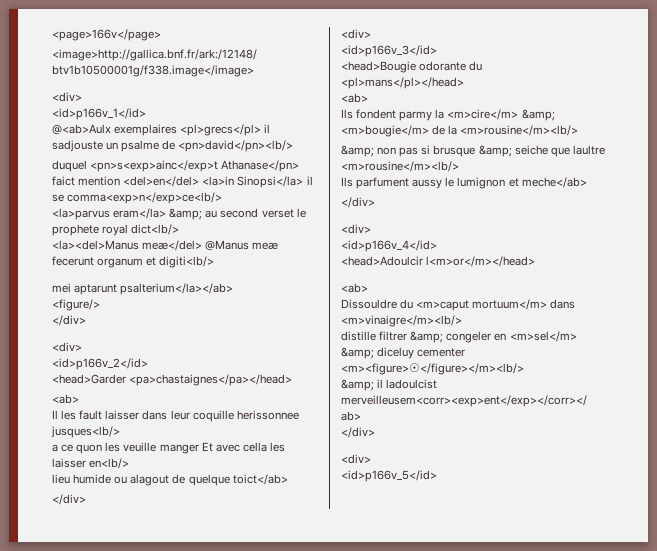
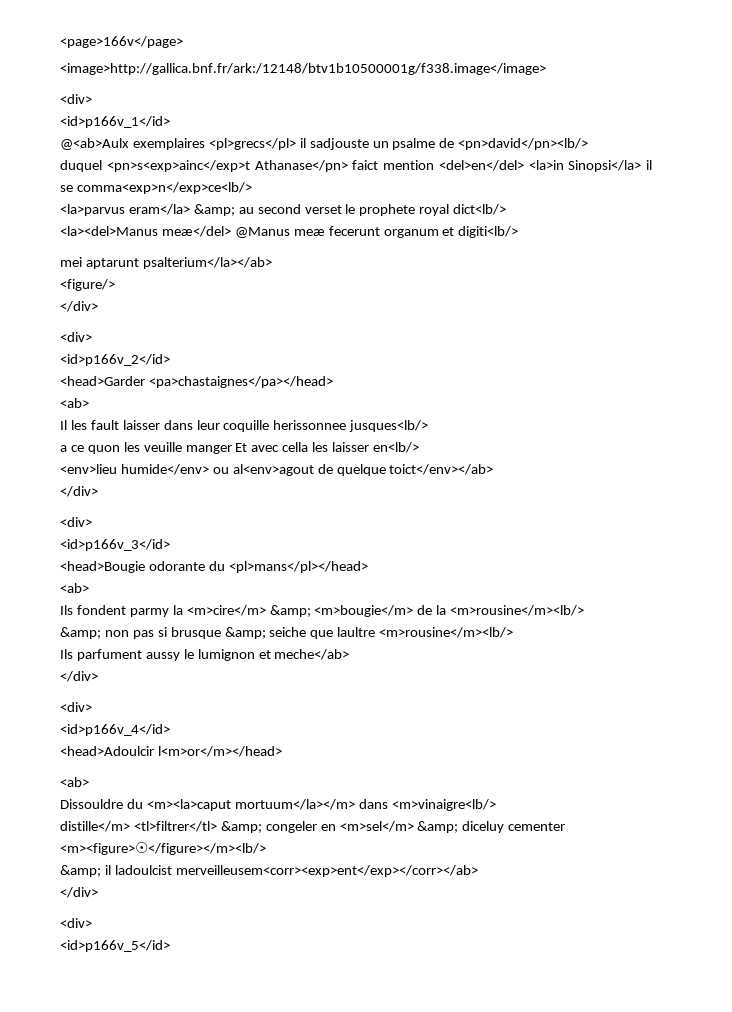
[52,474,170,486] lieu humide ou alagout -> [60,464,314,476] <env>lieu humide</env> ou al<env>agout
[232,474,288,485] toict</ab> -> [389,464,494,475] toict</env></ab>
[416,299,576,311] [341,315,462,327] [341,331,408,341] <m>caput mortuum</m> dans <m>vinaigre</m><lb/> // distille filtrer -> [146,799,496,811] [60,821,217,832] <m><la>caput mortuum</la></m> dans <m>vinaigre<lb/> // distille</m> <tl>filtrer</tl>

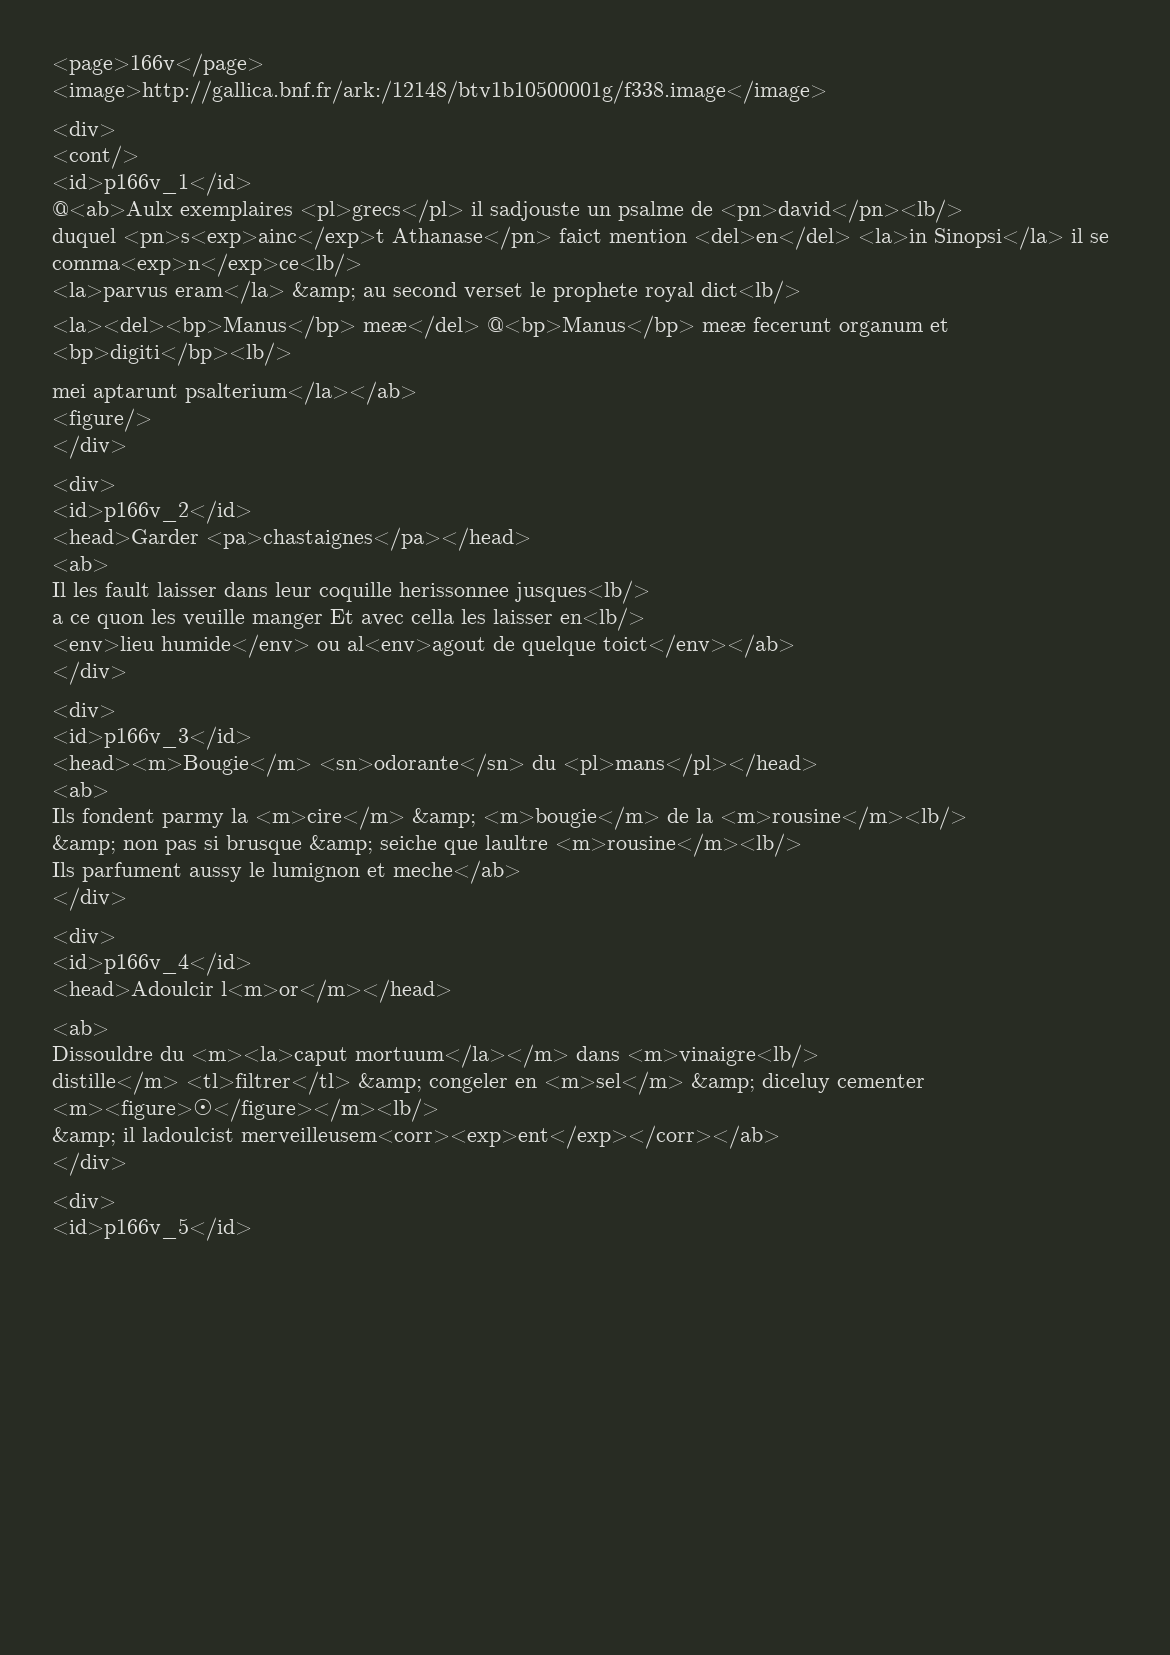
(92, 99) none -> [52,145,139,169] // <cont/>
[60,226,290,238] <la><del>Manus meӕ</del> @Manus -> [52,315,695,339] <la><del><bp>Manus</bp> meӕ</del> @<bp>Manus</bp>
[458,226,519,238] digiti<lb/> -> [52,342,292,366] <bp>digiti</bp><lb/>
[60,561,205,573] <head>Bougie odorante -> [52,753,525,777] <head><m>Bougie</m> <sn>odorante</sn>

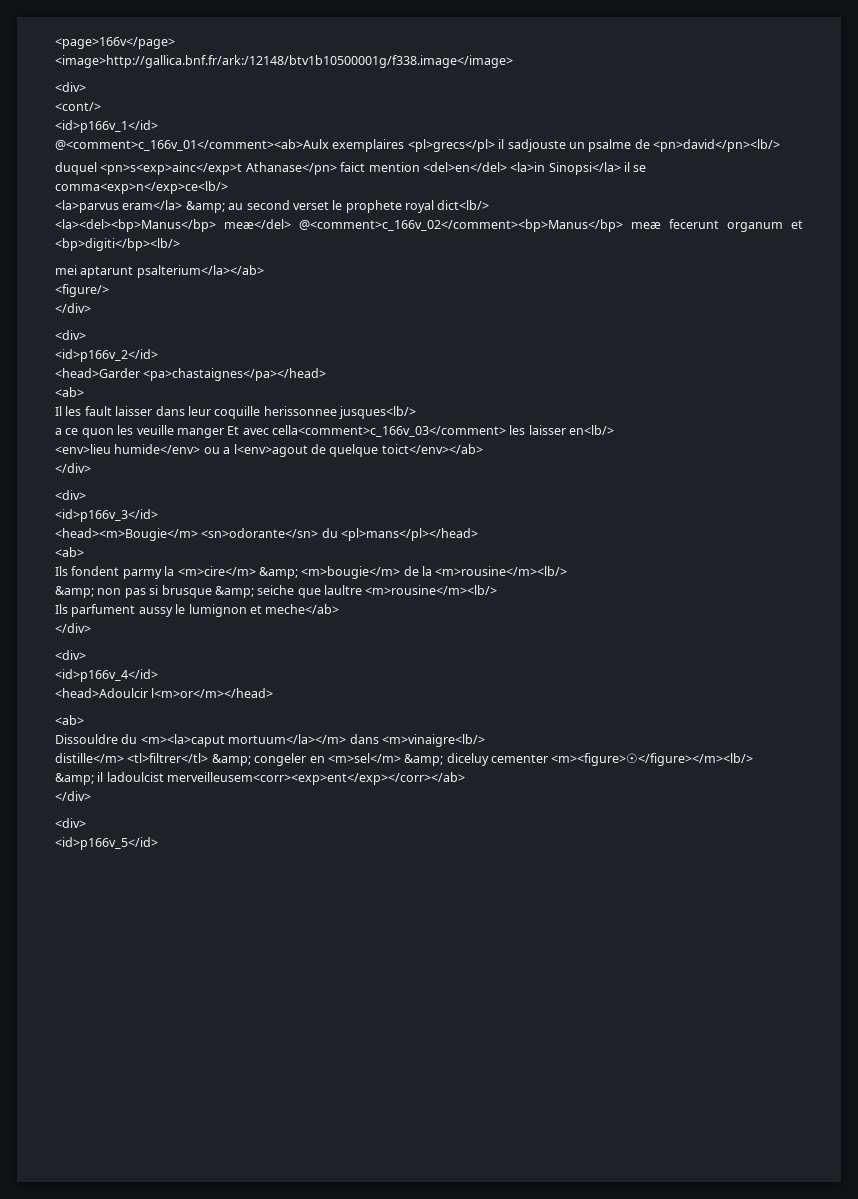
[52,201,173,217] @<ab>Aulx -> [55,139,329,151] @<comment>c_166v_01</comment><ab>Aulx
[487,315,695,339] @<bp>Manus</bp> -> [299,219,623,232] @<comment>c_166v_02</comment><bp>Manus</bp>
[411,609,454,624] cella -> [272,425,506,437] cella<comment>c_166v_03</comment>
[347,636,486,656] al<env>agout -> [223,444,308,457] a l<env>agout

